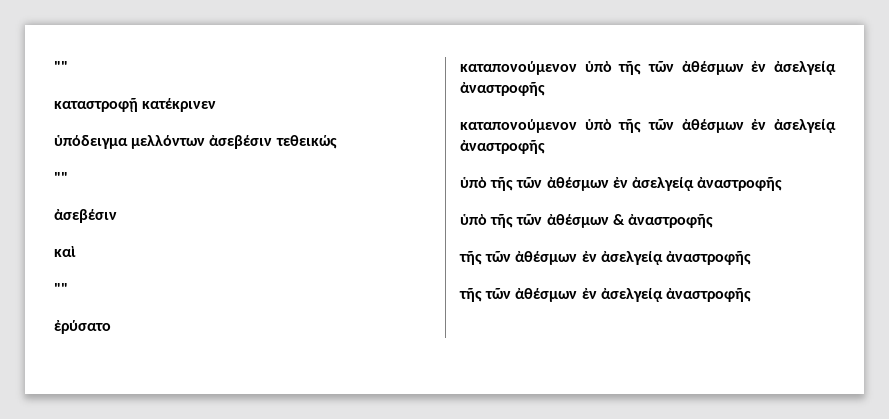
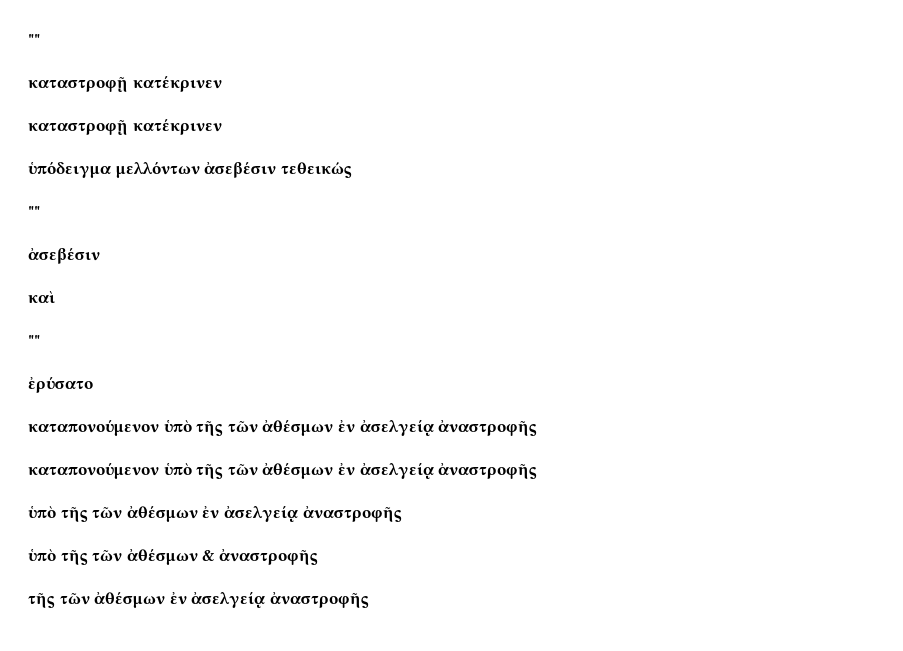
(217, 105) none -> [28,119,222,135] // καταστροφῇ κατέκρινεν
[459,288,751,302] // τῆς τῶν ἀθέσμων ἐν ἀσελγείᾳ ἀναστροφῆς -> (369, 600) none

